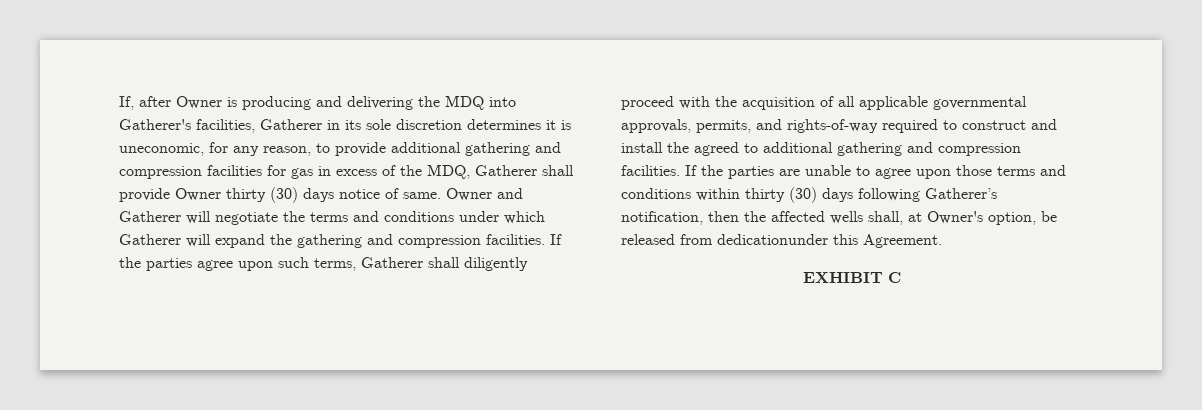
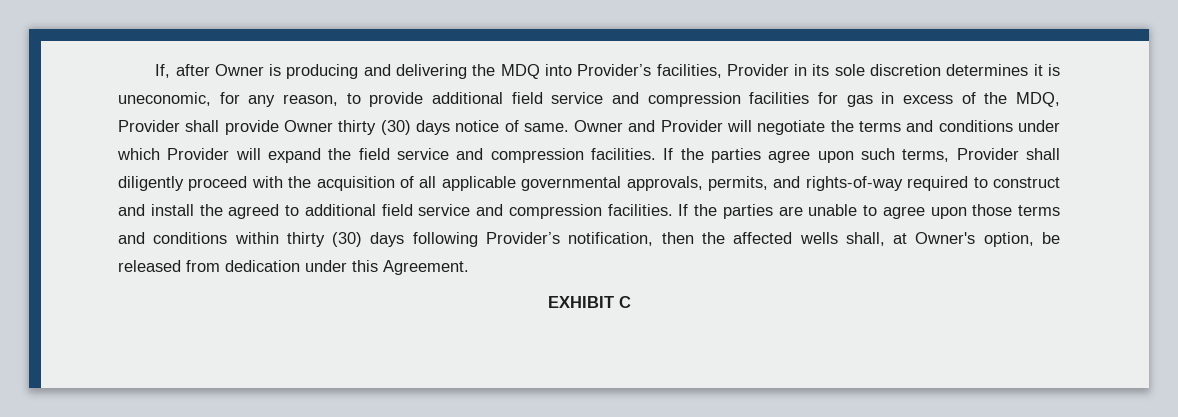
[119,119,322,133] Gatherer's facilities, Gatherer -> [577,64,789,78] Provider’s facilities, Provider
[465,142,530,156] gathering -> [511,92,604,104] field service
[475,165,537,176] Gatherer -> [118,120,180,132] Provider
[119,211,181,222] Gatherer -> [660,120,723,132] Provider
[119,234,181,245] Gatherer -> [167,148,230,160] Provider
[297,234,362,248] gathering -> [358,148,450,160] field service
[361,257,423,268] Gatherer -> [956,148,1019,160] Provider
[837,142,902,156] gathering -> [381,204,471,216] field service
[925,188,997,199] Gatherer’s -> [486,232,561,244] Provider’s
[717,234,828,245] dedicationunder -> [225,260,347,272] dedication under

